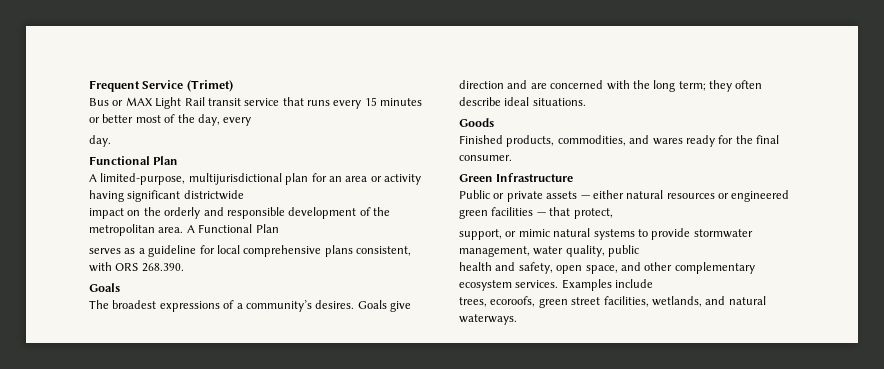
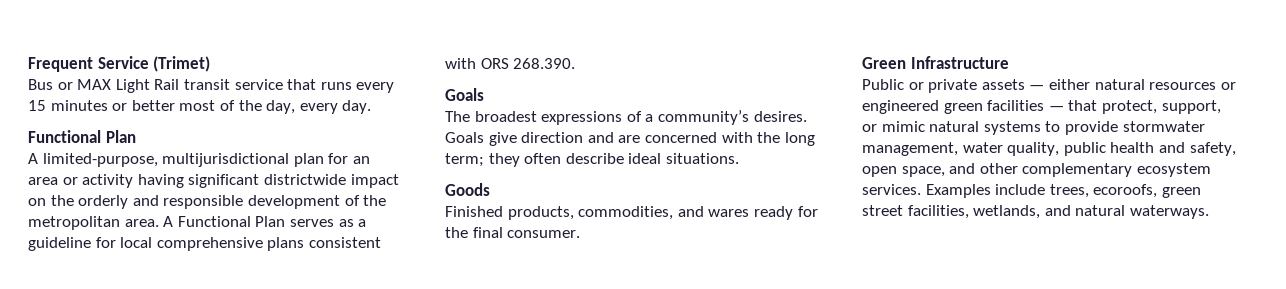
(252, 121) // -> (338, 108) none
(244, 195) // -> (346, 179) none
(279, 228) // -> (286, 221) none
[356,246,411,256] consistent, -> [308,237,381,248] consistent
(613, 213) // -> (1157, 107) none
(640, 251) // -> (1106, 149) none
(654, 283) // -> (1046, 189) none

